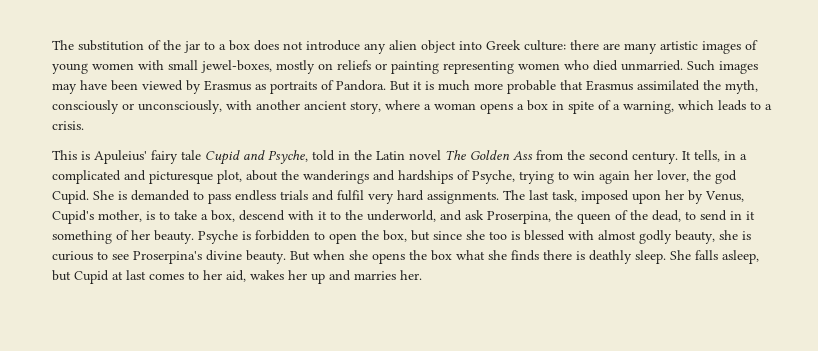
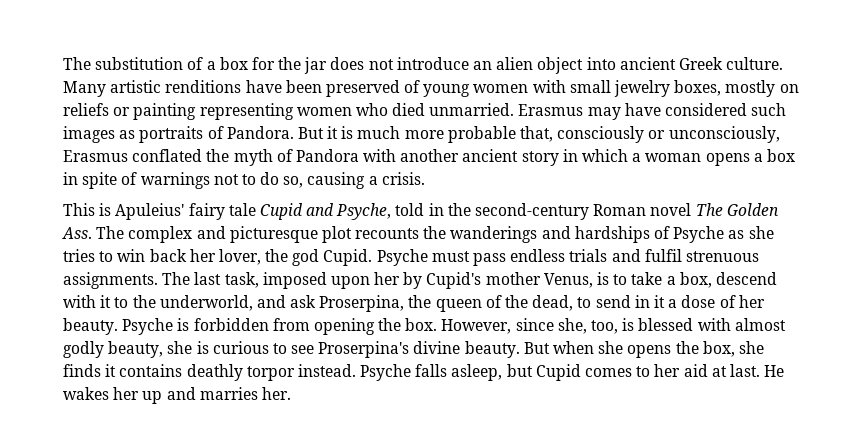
[163,40,250,53] the jar to a box -> [206,57,328,74] a box for the jar
[364,43,386,54] any -> [473,61,493,70] an
[486,40,741,54] Greek culture: there are many artistic images -> [619,57,784,70] [63,80,400,97] ancient Greek culture. Many artistic renditions have been preserved
[201,60,272,73] jewel-boxes, -> [614,80,722,97] jewelry boxes,
[687,60,758,74] [52,80,251,94] Such images may have been viewed by Erasmus -> [518,103,787,120] [63,126,115,143] Erasmus may have considered such images
[560,80,758,94] [52,100,420,114] that Erasmus assimilated the myth, consciously or unconsciously, with another ancient story, where -> [520,126,780,143] [63,149,629,166] that, consciously or unconsciously, Erasmus conflated the myth of Pandora with another ancient story in which
[613,100,761,114] a warning, which leads to -> [140,172,366,189] warnings not to do so, causing
[376,151,405,160] Latin -> [475,203,647,220] second-century Roman
[513,150,747,164] [52,170,278,184] Ass from the second century. It tells, in a complicated and picturesque plot, about -> [62,226,420,243] Ass. The complex and picturesque plot recounts
[472,170,554,184] Psyche, trying -> [673,226,774,243] [63,249,95,262] Psyche as she tries
[599,171,630,184] again -> [149,249,187,262] back
[93,190,204,201] She is demanded to -> [376,249,470,266] Psyche must
[368,190,424,204] very hard -> [685,251,759,262] strenuous
[705,191,744,202] [52,210,142,224] Venus, Cupid's mother, -> [426,272,593,289] Cupid's mother Venus,
[52,230,112,244] something -> [668,295,716,308] a dose
[314,230,507,244] to open the box, but since she too -> [272,318,619,335] from opening the box. However, since she, too,
[431,250,691,264] box what she finds there is deathly sleep. She -> [702,341,764,357] [63,364,412,381] box, she finds it contains deathly torpor instead. Psyche
[112,270,146,280] at last -> (581, 372) none
[226,270,246,282] aid, -> [683,364,785,377] aid at last. He

